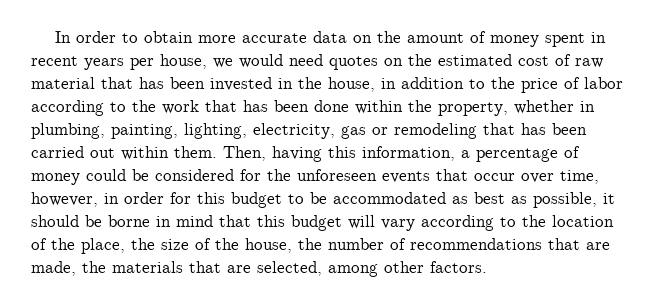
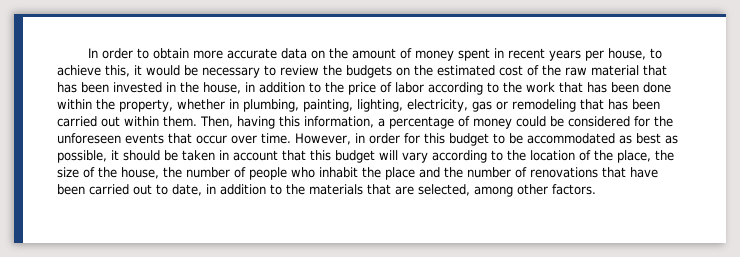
[213,54,378,70] we would need quotes -> [650,48,663,59] [57,65,392,78] to achieve this, it would be necessary to review the budgets
(571, 60) none -> [542,65,561,76] the
[560,170,599,184] [31,192,98,207] time, however, -> [261,133,351,145] time. However,
[108,215,213,227] borne in mind -> [182,150,278,161] taken in account
[410,238,610,250] [31,261,76,276] recommendations that are made, -> [249,167,658,180] [57,184,282,196] people who inhabit the place and the number of renovations that have been carried out to date, in addition to

